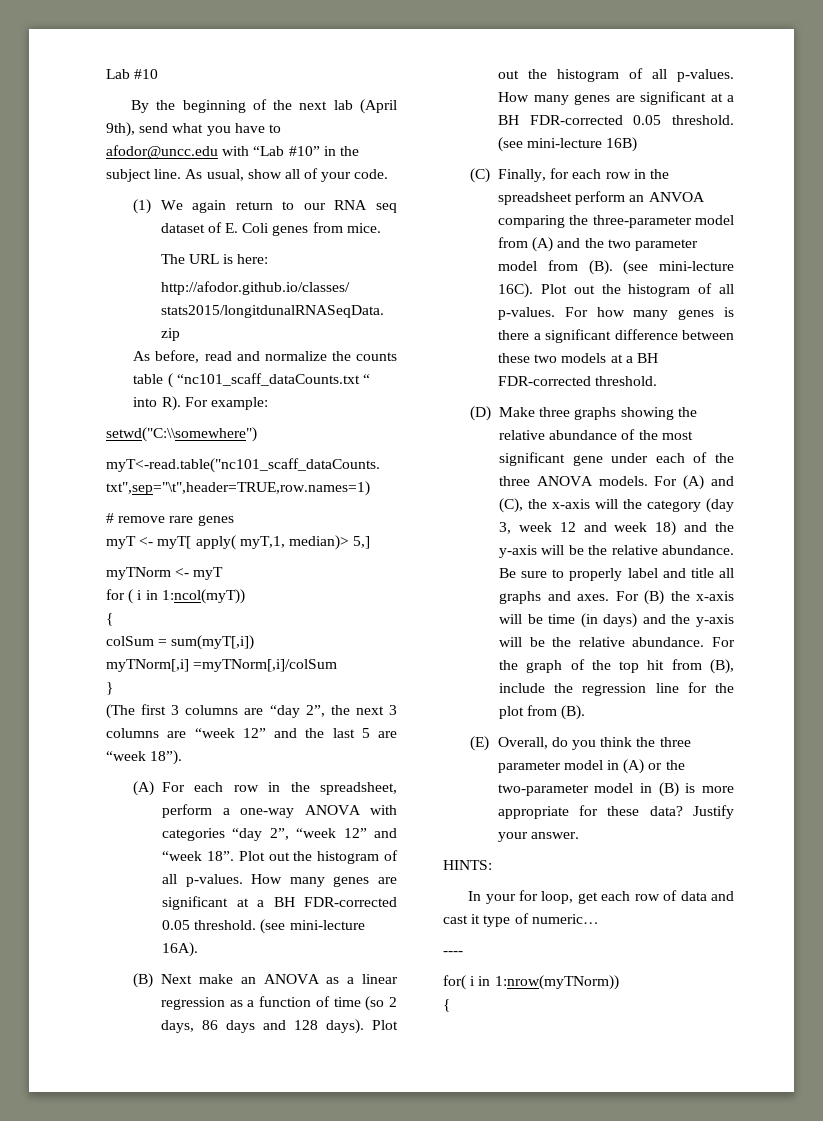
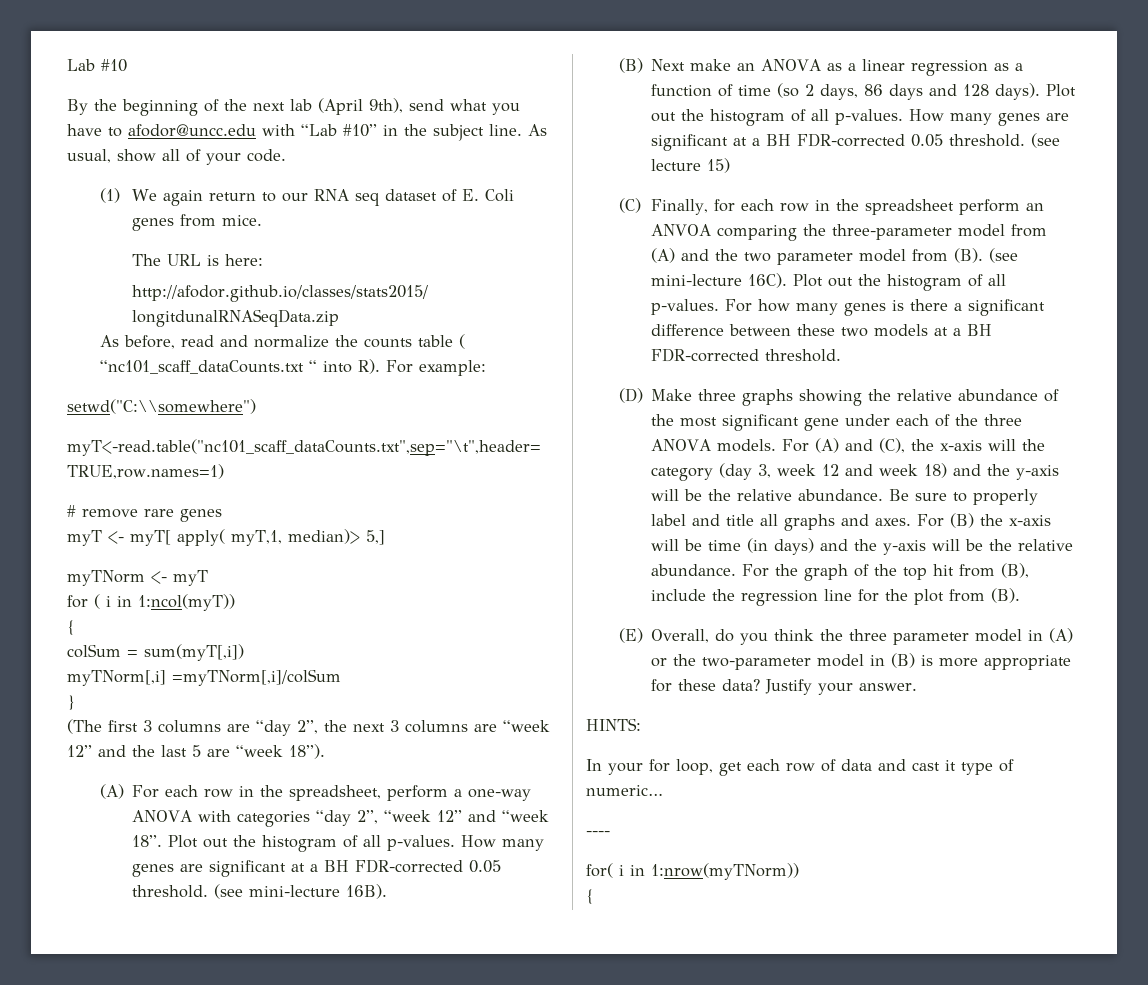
[162,942,199,957] 16A). -> [346,884,388,899] 16B).
[527,137,638,152] mini-lecture 16B) -> [651,158,731,173] lecture 15)

